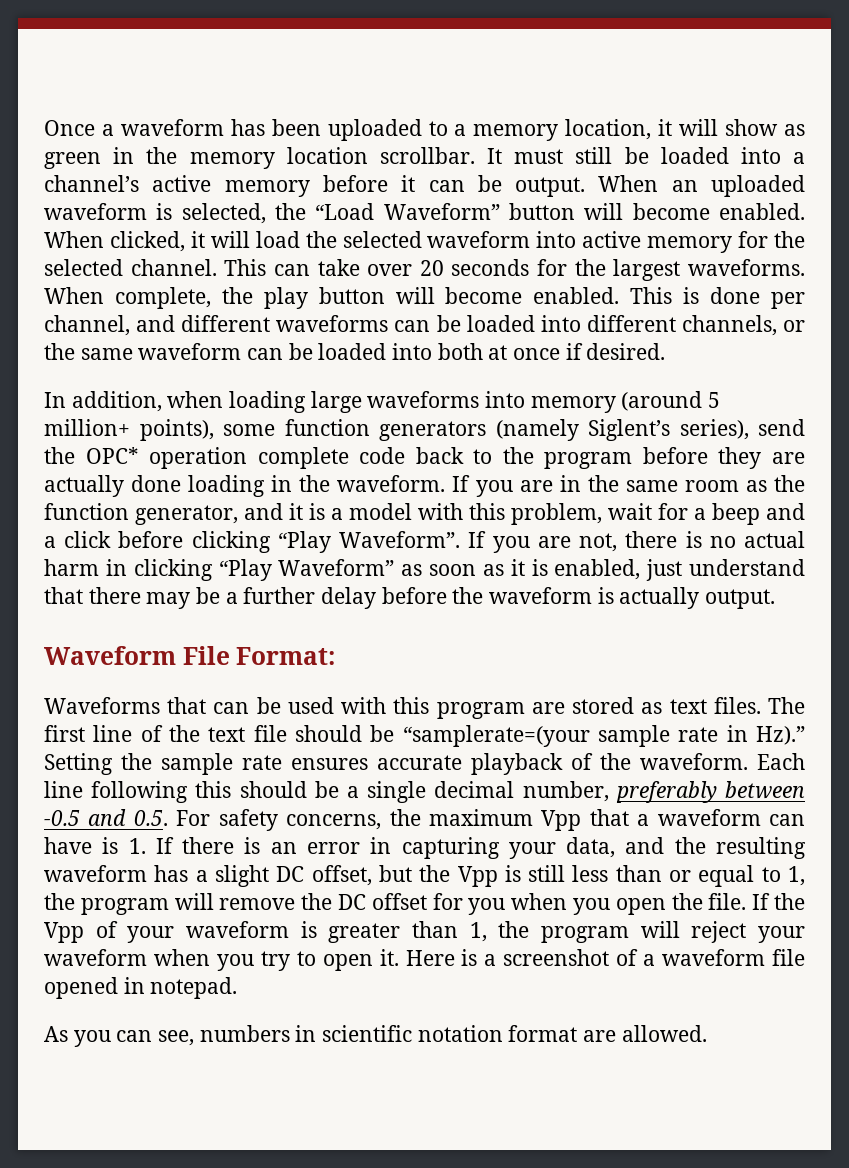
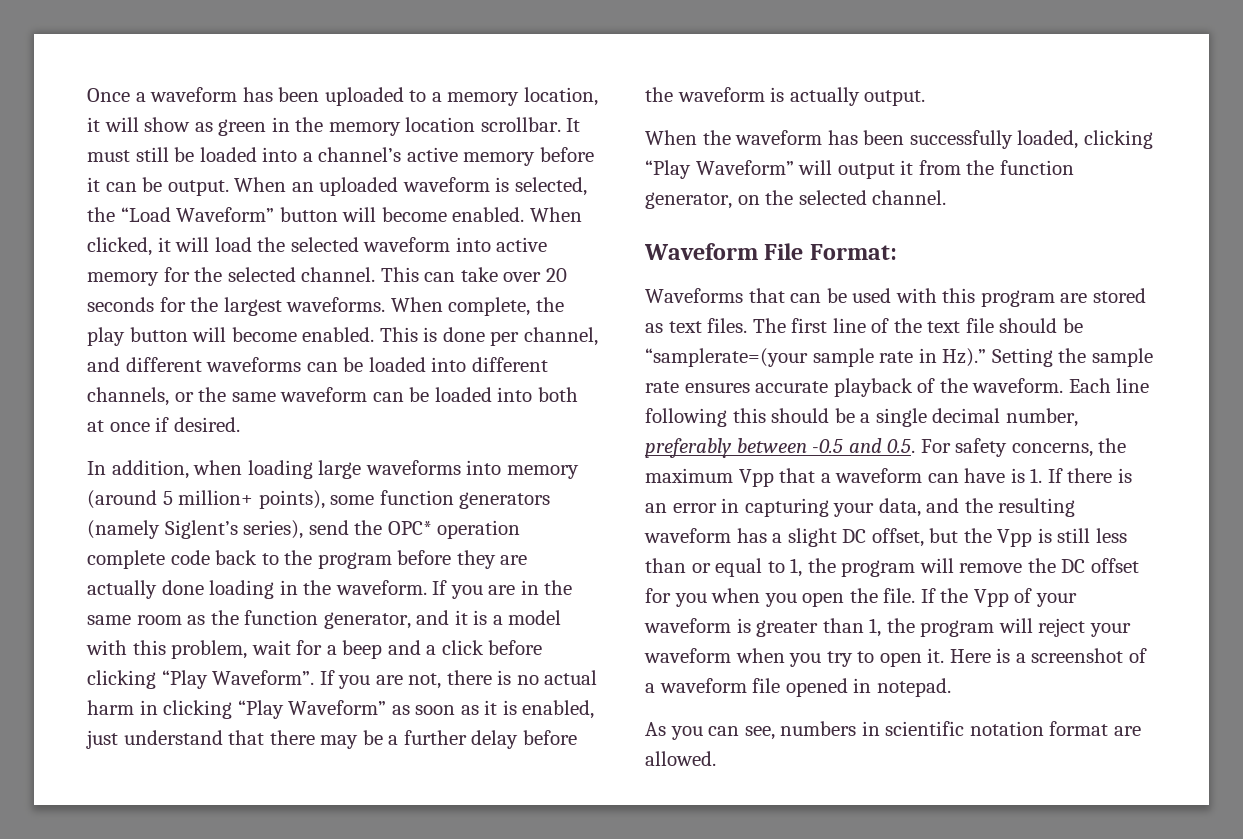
(776, 599) none -> [645,130,1153,149] [645,160,1074,179] [645,190,947,209] // When the waveform has been successfully loaded, clicking “Play Waveform” will output it from the function generator, on the selected channel.

